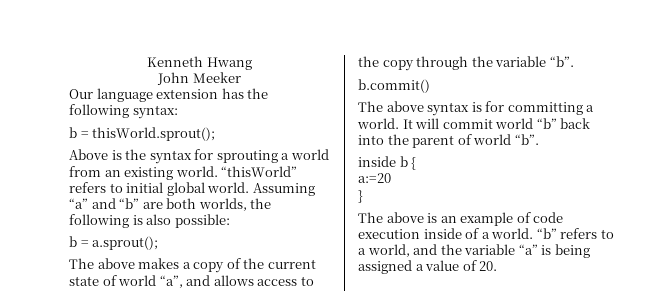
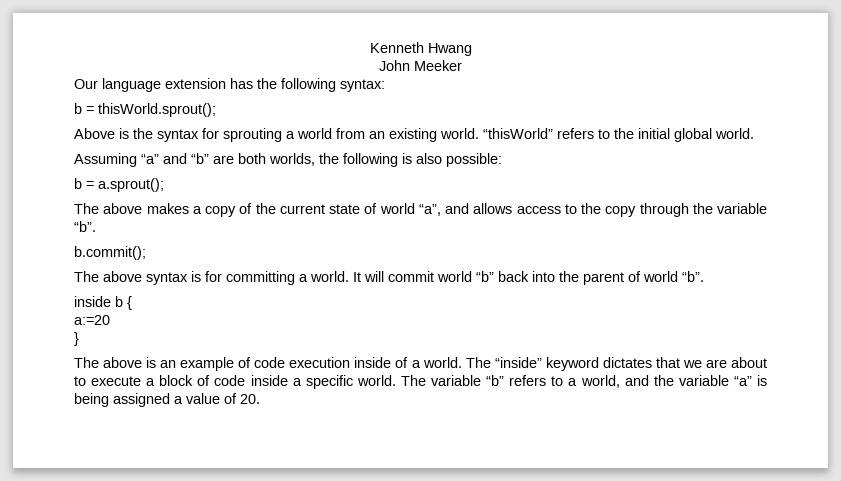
(123, 188) none -> [614,128,634,139] the
(250, 187) none -> (754, 133) //
[358,79,430,93] b.commit() -> [74,246,146,260] b.commit();
(534, 233) none -> [465,357,767,371] [74,375,482,389] The “inside” keyword dictates that we are about to execute a block of code inside a specific world. The variable

